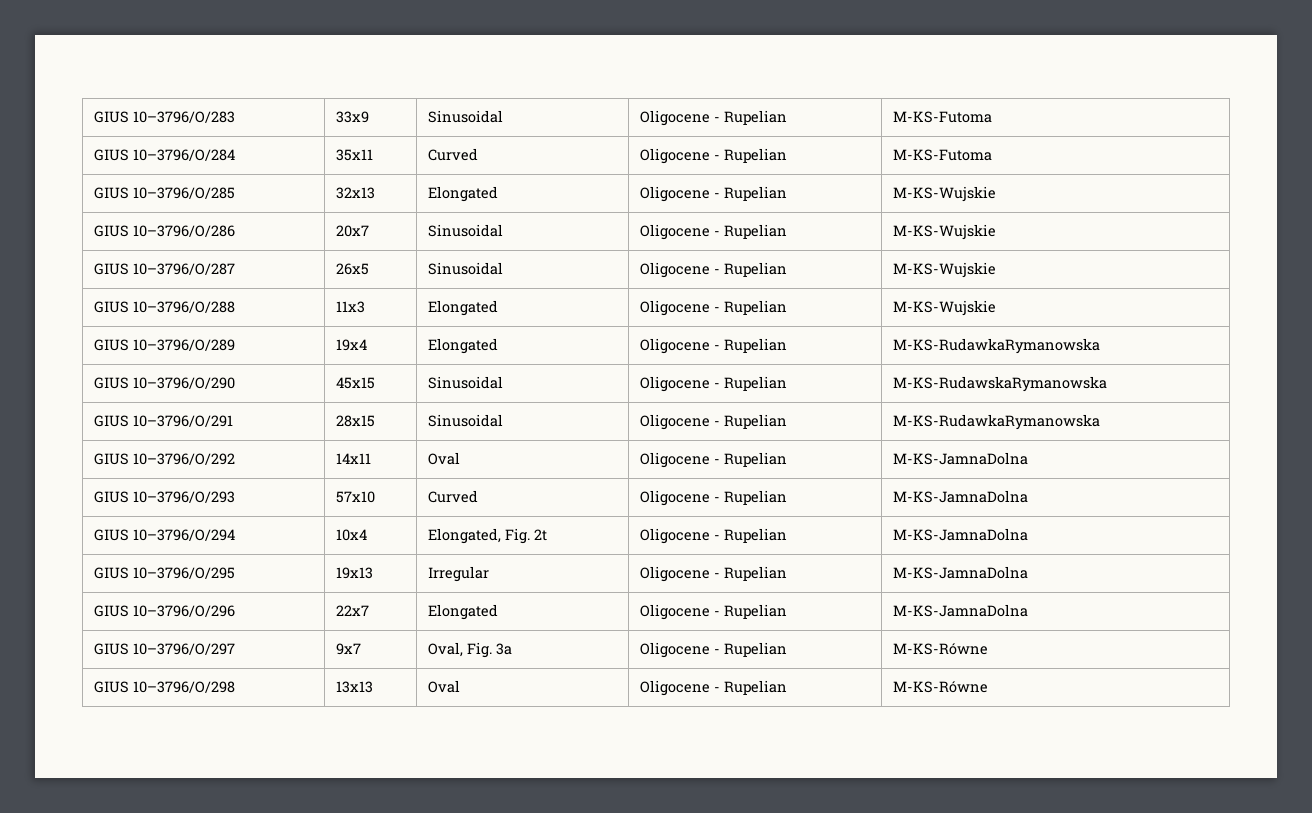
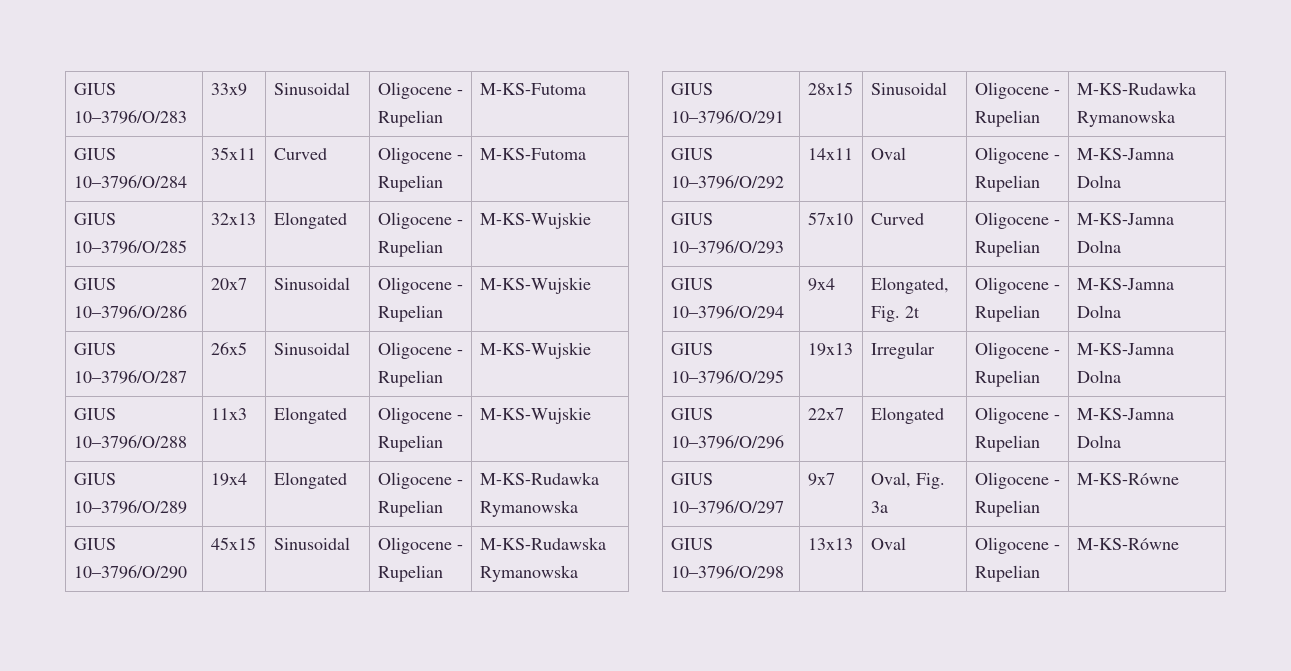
[892,338,1100,354] M-KS-RudawkaRymanowska -> [479,472,599,485] [479,500,578,517] M-KS-Rudawka Rymanowska
[892,376,1107,392] M-KS-RudawskaRymanowska -> [479,537,606,550] [479,565,578,582] M-KS-Rudawska Rymanowska
[892,414,1100,430] M-KS-RudawkaRymanowska -> [1076,82,1196,95] [1076,110,1175,127] M-KS-Rudawka Rymanowska
[892,452,1028,465] M-KS-JamnaDolna -> [1076,148,1174,160] [1076,175,1121,188] M-KS-Jamna Dolna
[892,490,1028,503] M-KS-JamnaDolna -> [1076,213,1174,225] [1076,240,1121,253] M-KS-Jamna Dolna
[335,529,367,541] 10x4 -> [807,278,835,291] 9x4
[892,528,1028,541] M-KS-JamnaDolna -> [1076,278,1174,290] [1076,305,1121,318] M-KS-Jamna Dolna
[892,566,1028,579] M-KS-JamnaDolna -> [1076,343,1174,355] [1076,370,1121,383] M-KS-Jamna Dolna
[892,604,1028,617] M-KS-JamnaDolna -> [1076,408,1174,420] [1076,435,1121,448] M-KS-Jamna Dolna

